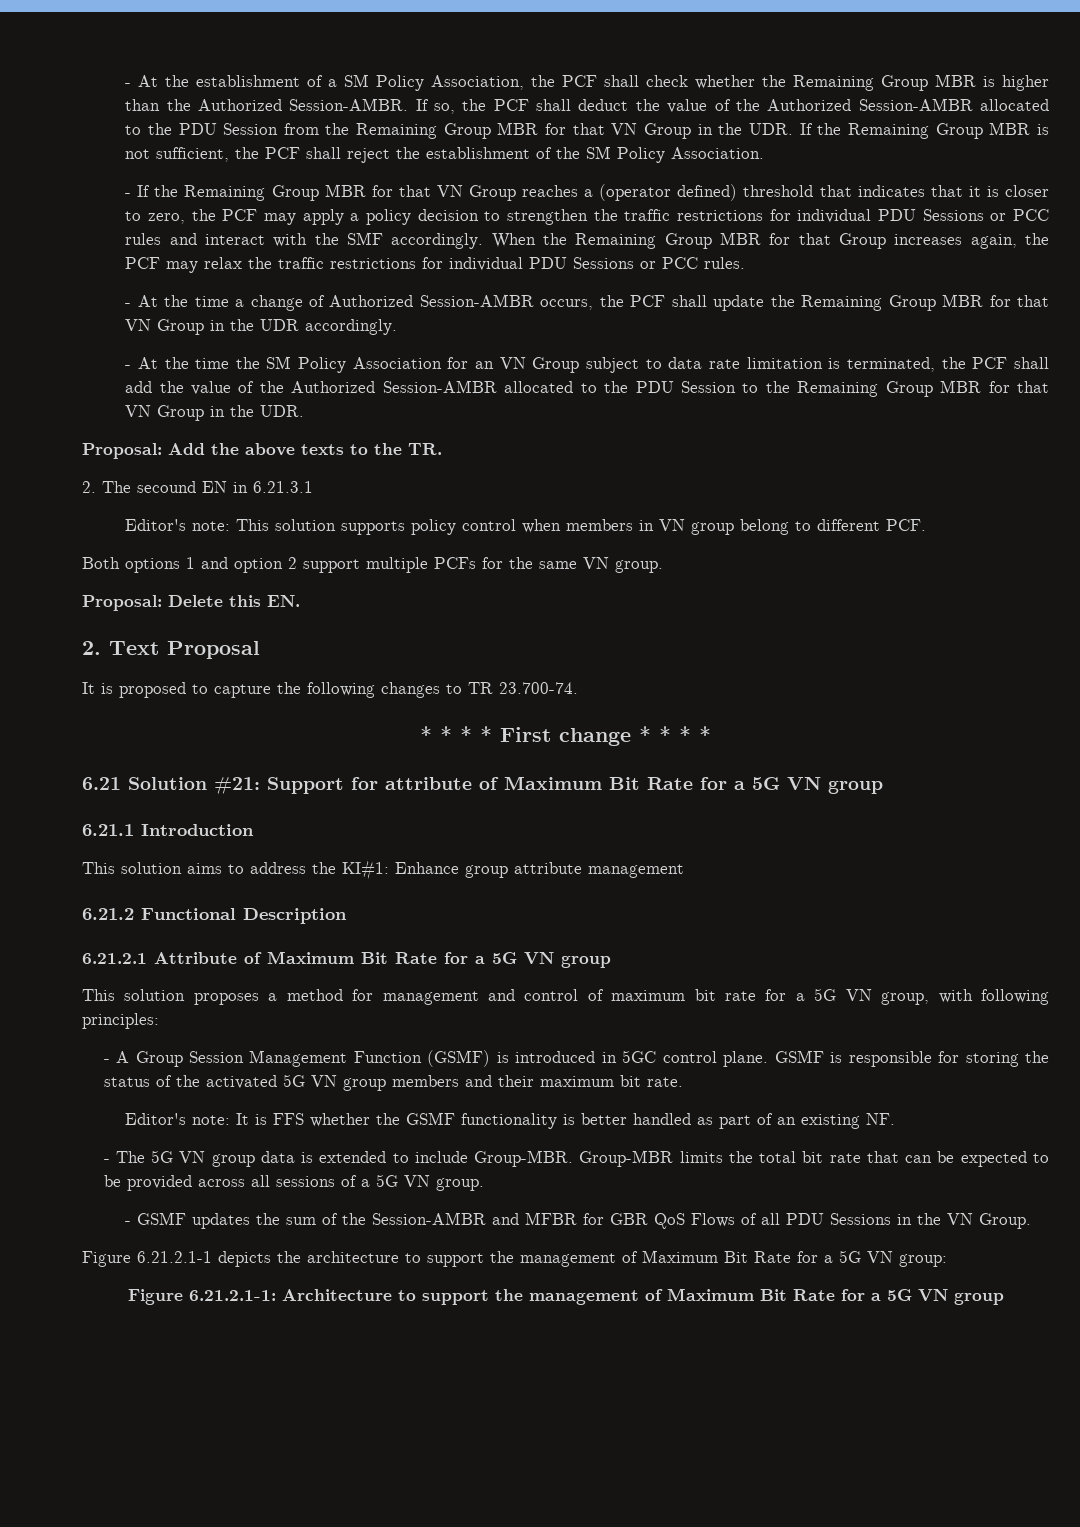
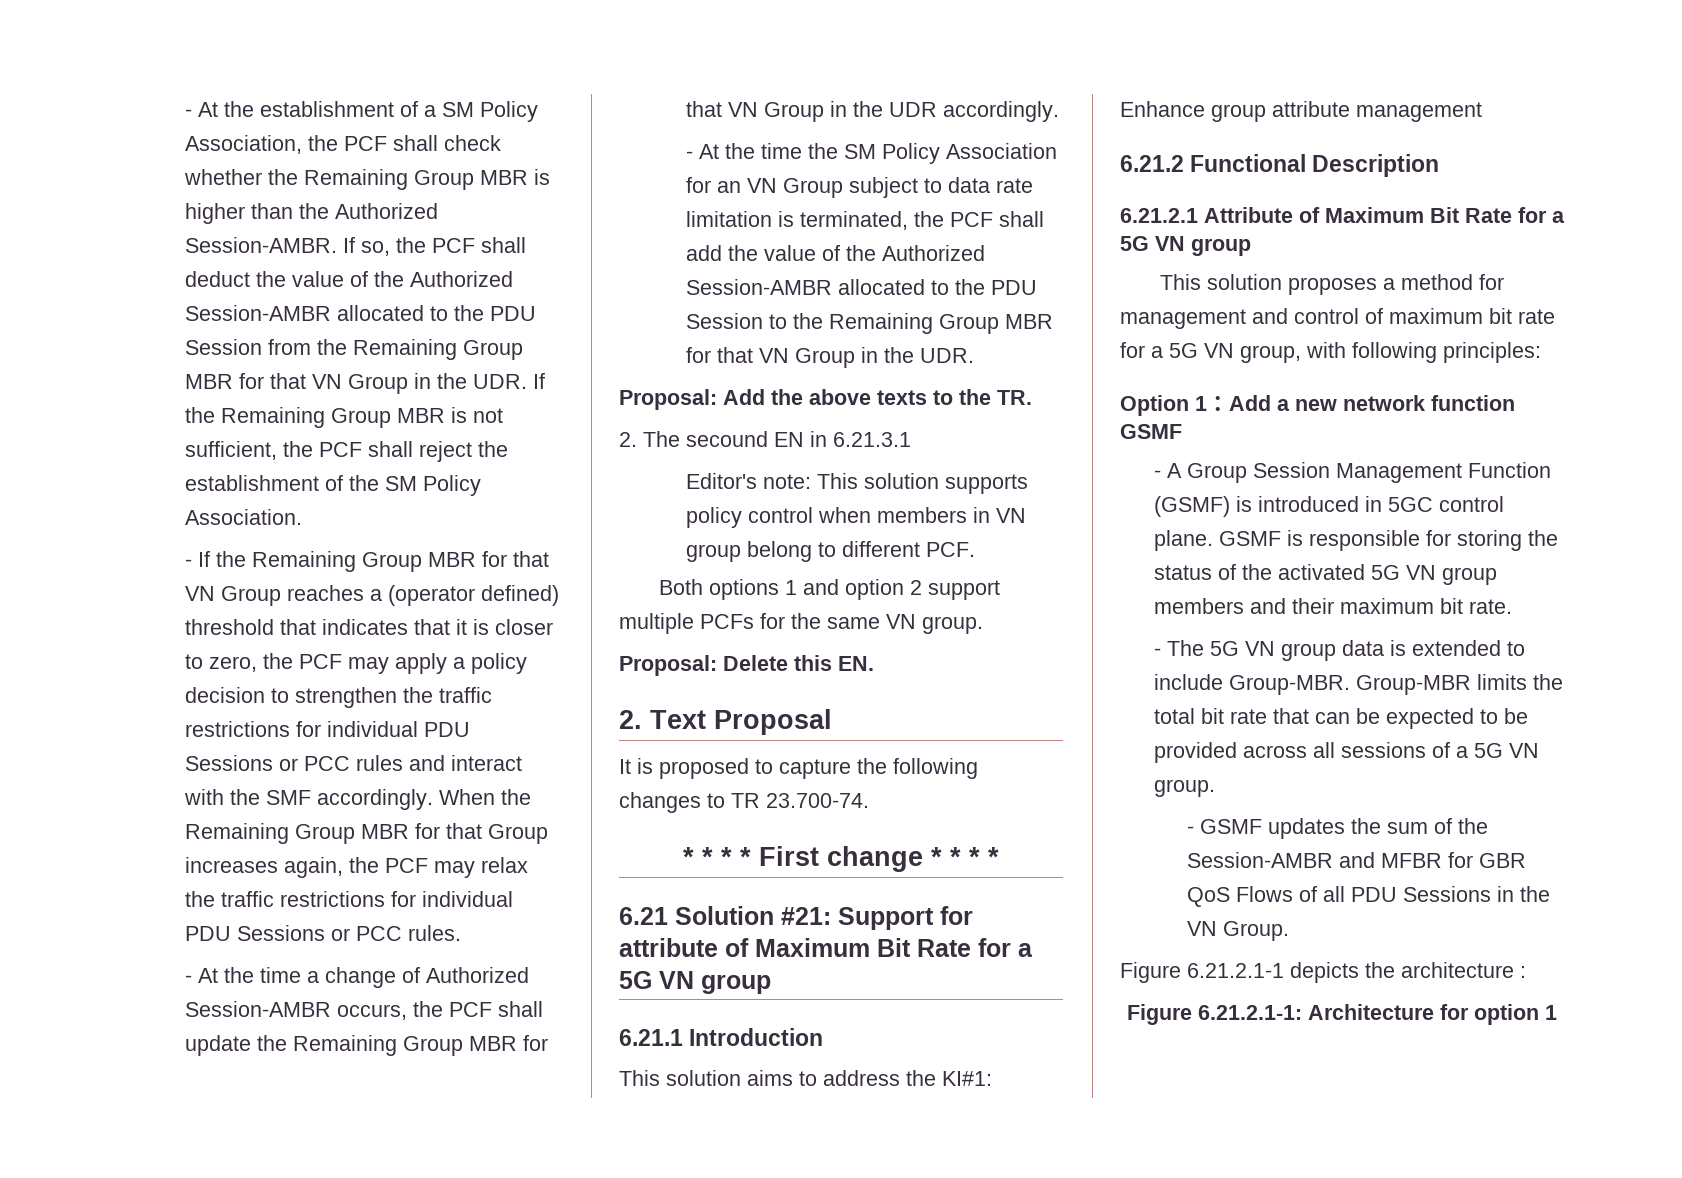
(159, 1021) none -> [1120,395,1515,416] [1120,424,1182,439] // Option 1：Add a new network function GSMF
[125,1112,896,1129] // Editor's note: It is FFS whether the GSMF functionality is better handled as part of an existing NF. -> (1512, 606) none
[405,1250,947,1267] [127,1288,1004,1305] to support the management of Maximum Bit Rate for a 5G VN group: // Figure 6.21.2.1-1: Architecture to support the management of Maximum Bit Rate for a 5G VN group -> [1520,966,1526,978] [1127,1004,1557,1025] : // Figure 6.21.2.1-1: Architecture for option 1

